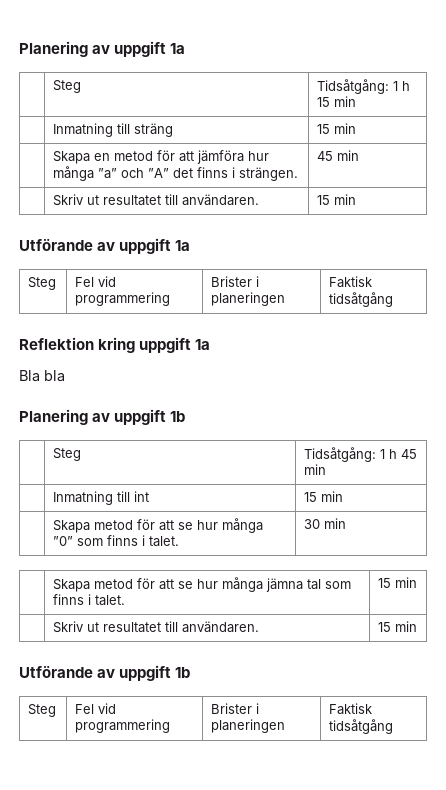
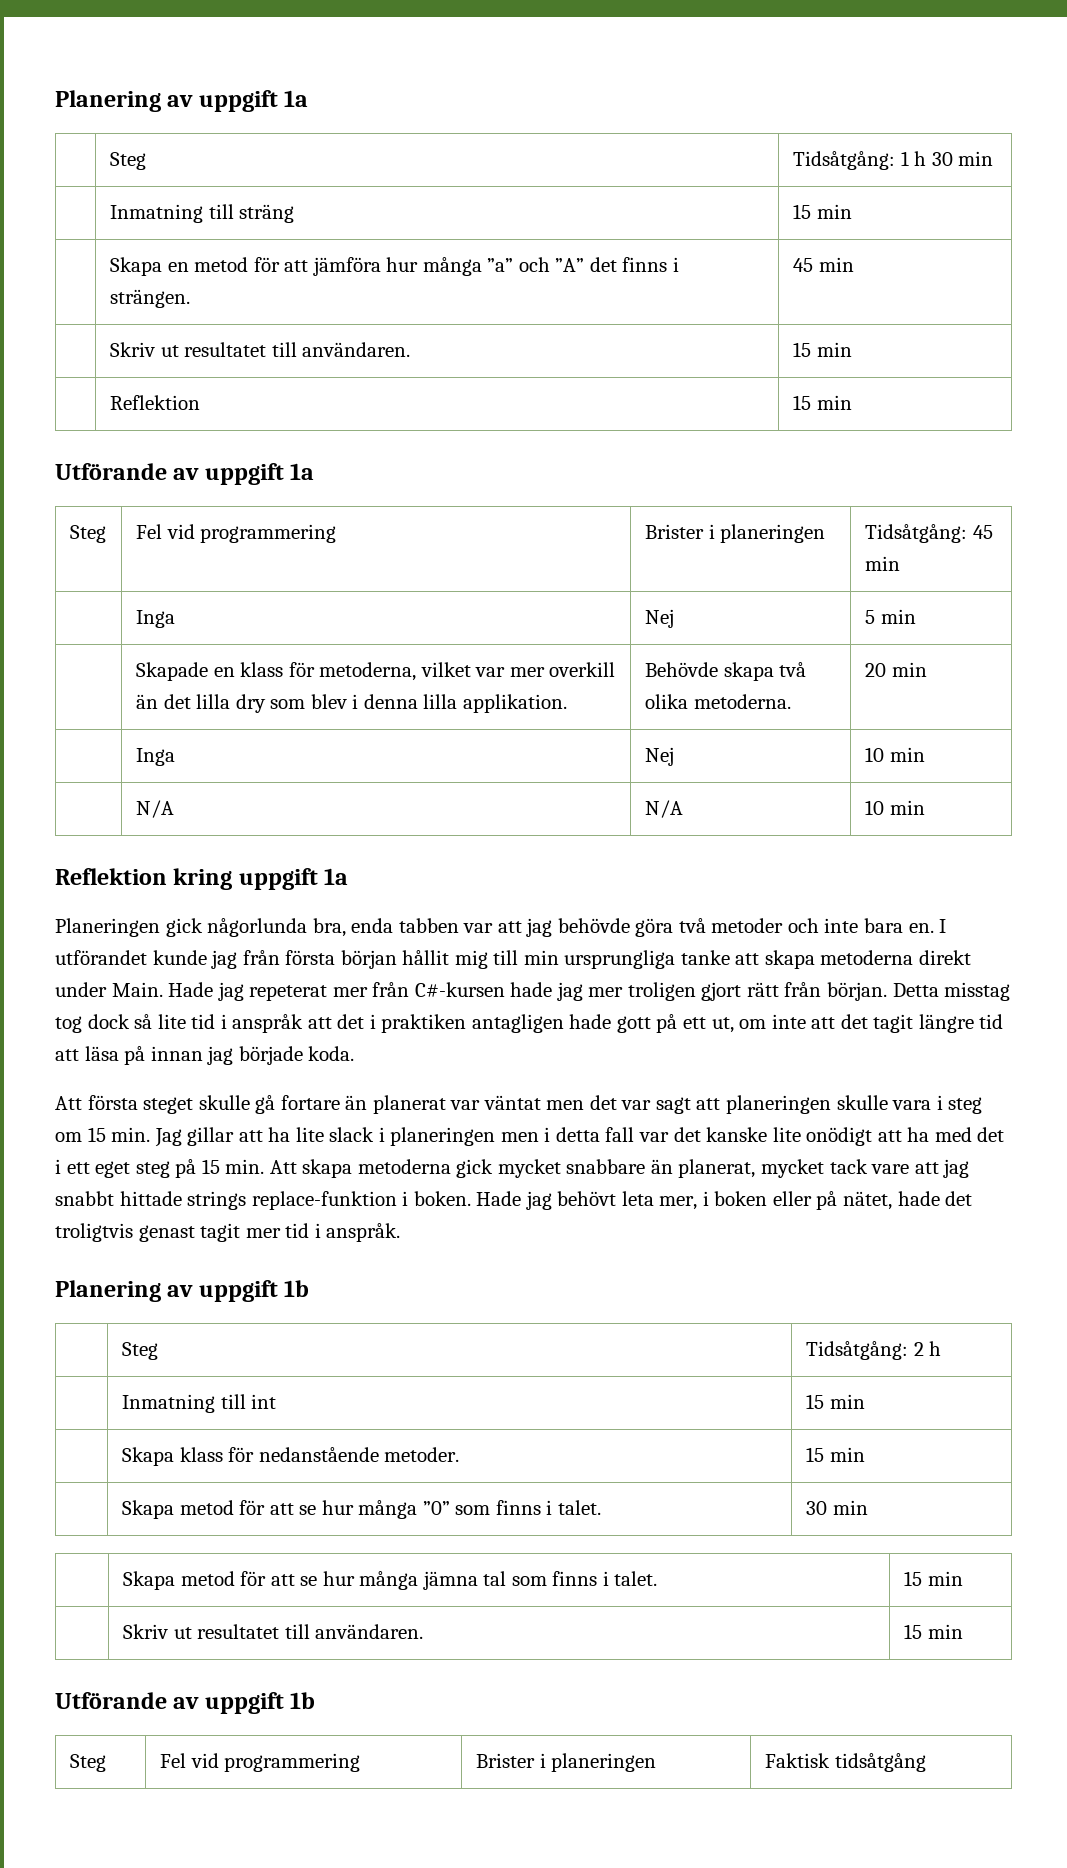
[317,97,331,107] 15 -> [931,152,953,166] 30
(357, 199) none -> [109,395,200,410] [792,395,852,410] // | Reflektion | 15 min
[329,276,373,288] [329,292,394,307] [19,337,211,353] [19,370,65,382] Faktisk tidsåtgång // Reflektion kring uppgift 1a // Bla bla -> [864,524,993,543] [864,556,900,571] [135,610,175,628] [644,609,674,628] [864,609,916,624] [135,662,616,681] [135,694,567,713] [644,662,807,681] [644,694,791,709] [864,662,927,677] [135,748,175,766] [644,747,674,766] [864,747,925,762] [135,800,174,818] [644,800,683,818] [864,800,925,815] [55,868,349,890] [55,918,947,937] [55,950,972,969] [55,982,1011,1001] [55,1014,1004,1033] [55,1046,355,1065] [55,1095,983,1114] [55,1127,1005,1147] [55,1159,970,1178] [55,1191,973,1210] [55,1223,401,1242] Tidsåtgång: 45 min // | Inga | Nej | 5 min // | Skapade en klass för metoderna, vilket var mer overkill än det lilla dry som blev i denna lilla applikation. | Behövde skapa två olika metoderna. | 20 min // | Inga | Nej | 10 min // | N/A | N/A | 10 min // Reflektion kring uppgift 1a // Planeringen gick någorlunda bra, enda tabben var att jag behövde göra två metoder och inte bara en. I utförandet kunde jag från första början hållit mig till min ursprungliga tanke att skapa metoderna direkt under Main. Hade jag repeterat mer från C#-kursen hade jag mer troligen gjort rätt från början. Detta misstag tog dock så lite tid i anspråk att det i praktiken antagligen hade gott på ett ut, om inte att det tagit längre tid att läsa på innan jag började koda. // Att första steget skulle gå fortare än planerat var väntat men det var sagt att planeringen skulle vara i steg om 15 min. Jag gillar att ha lite slack i planeringen men i detta fall var det kanske lite onödigt att ha med det i ett eget steg på 15 min. Att skapa metoderna gick mycket snabbare än planerat, mycket tack vare att jag snabbt hittade strings replace-funktion i boken. Hade jag behövt leta mer, i boken eller på nätet, hade det troligtvis genast tagit mer tid i anspråk.
[380,449,418,459] [304,464,327,475] 1 h 45 min -> [913,1341,942,1356] 2 h
(344, 496) none -> [121,1447,460,1466] [805,1447,865,1462] // | Skapa klass för nedanstående metoder. | 15 min

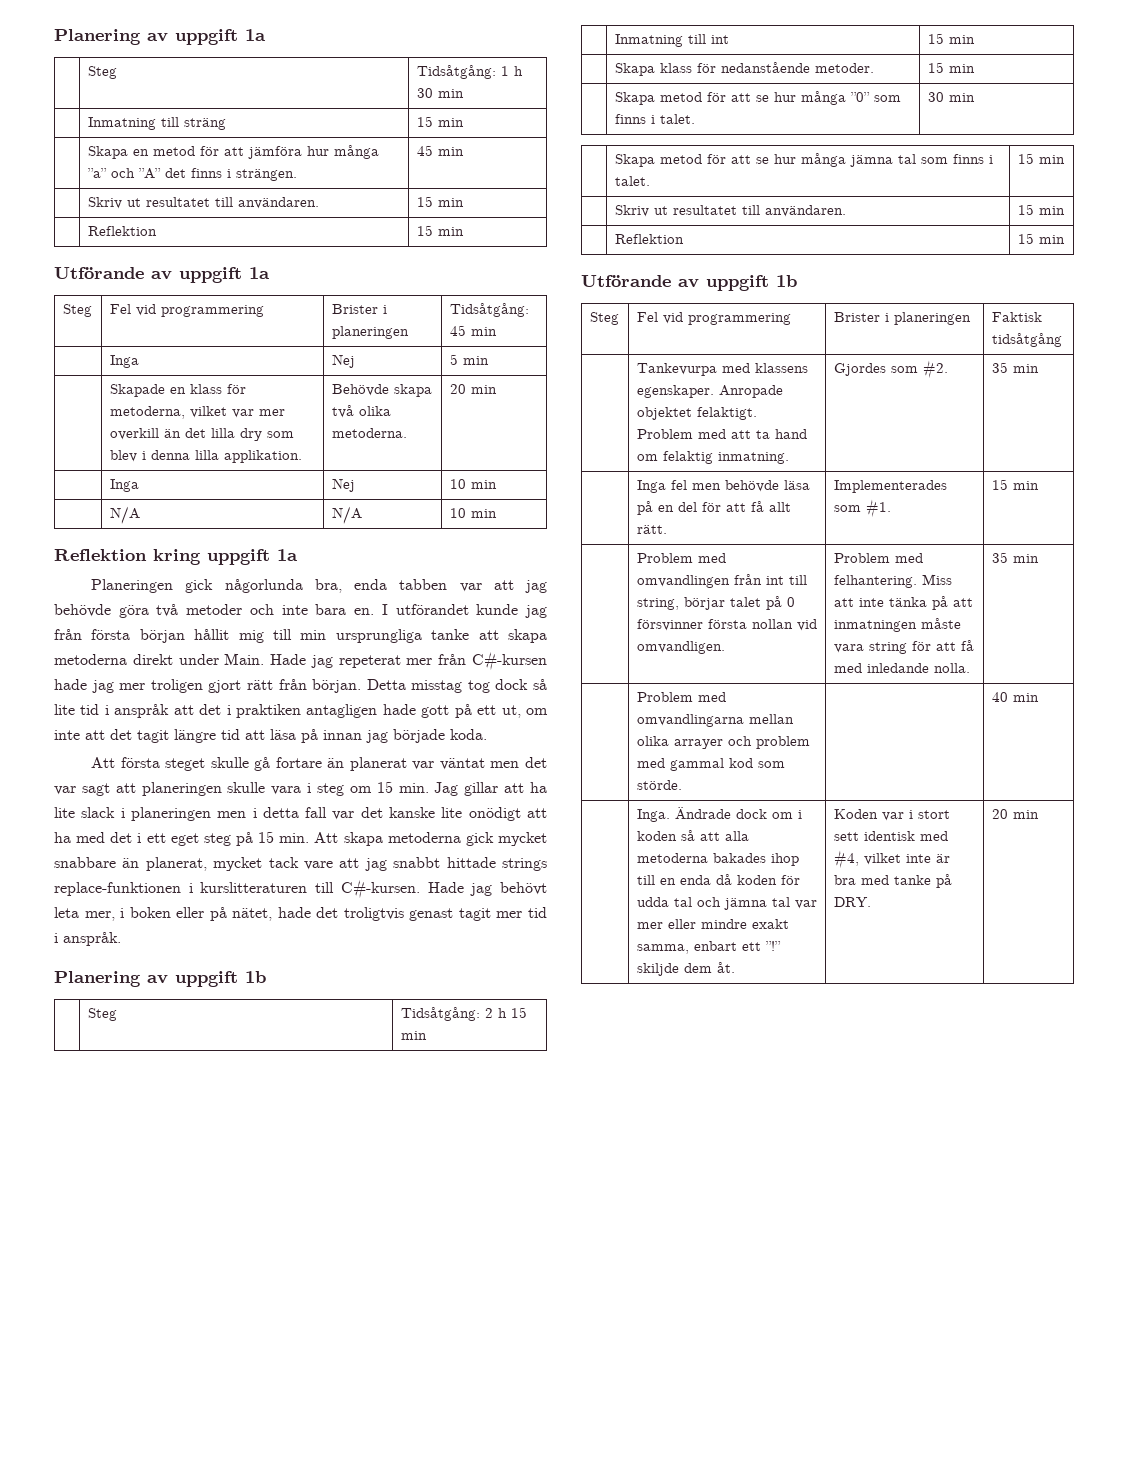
[251,1191,471,1210] replace-funktion i boken. -> [54,879,420,899] replace-funktionen i kurslitteraturen till C#-kursen.
(942, 1348) none -> [510,1007,527,1018] [400,1031,427,1040] 15 min
(963, 1631) none -> [614,234,684,244] [1017,233,1065,244] // | Reflektion | 15 min
(926, 1762) none -> [636,363,808,376] [636,385,783,398] [636,407,757,420] [636,429,807,439] [636,451,789,464] [833,360,948,379] [991,362,1039,373] [636,480,810,493] [636,501,791,515] [636,525,667,534] [833,480,947,493] [833,499,891,518] [991,479,1039,490] [636,553,726,563] [636,574,807,588] [636,596,795,610] [636,619,817,631] [636,641,725,654] [833,553,923,563] [833,574,952,588] [833,596,973,610] [833,618,961,632] [833,640,974,654] [833,663,970,673] [991,552,1039,563] [636,692,726,702] [636,714,794,727] [636,736,810,749] [636,758,785,771] [636,780,682,790] [991,692,1039,702] [636,807,802,822] [636,830,749,841] [636,853,799,866] [636,874,800,885] [636,897,817,910] [636,919,789,929] [636,941,781,954] [636,962,735,976] [833,809,950,821] [833,831,948,841] [833,850,950,869] [833,874,952,888] [833,897,871,907] [991,809,1039,819] // | Tankevurpa med klassens egenskaper. Anropade objektet felaktigt. Problem med att ta hand om felaktig inmatning. | Gjordes som #2. | 35 min // | Inga fel men behövde läsa på en del för att få allt rätt. | Implementerades som #1. | 15 min // | Problem med omvandlingen från int till string, börjar talet på 0 försvinner första nollan vid omvandligen. | Problem med felhantering. Miss att inte tänka på att inmatningen måste vara string för att få med inledande nolla. | 35 min // | Problem med omvandlingarna mellan olika arrayer och problem med gammal kod som störde. | | 40 min // | Inga. Ändrade dock om i koden så att alla metoderna bakades ihop till en enda då koden för udda tal och jämna tal var mer eller mindre exakt samma, enbart ett ”!” skiljde dem åt. | Koden var i stort sett identisk med #4, vilket inte är bra med tanke på DRY. | 20 min

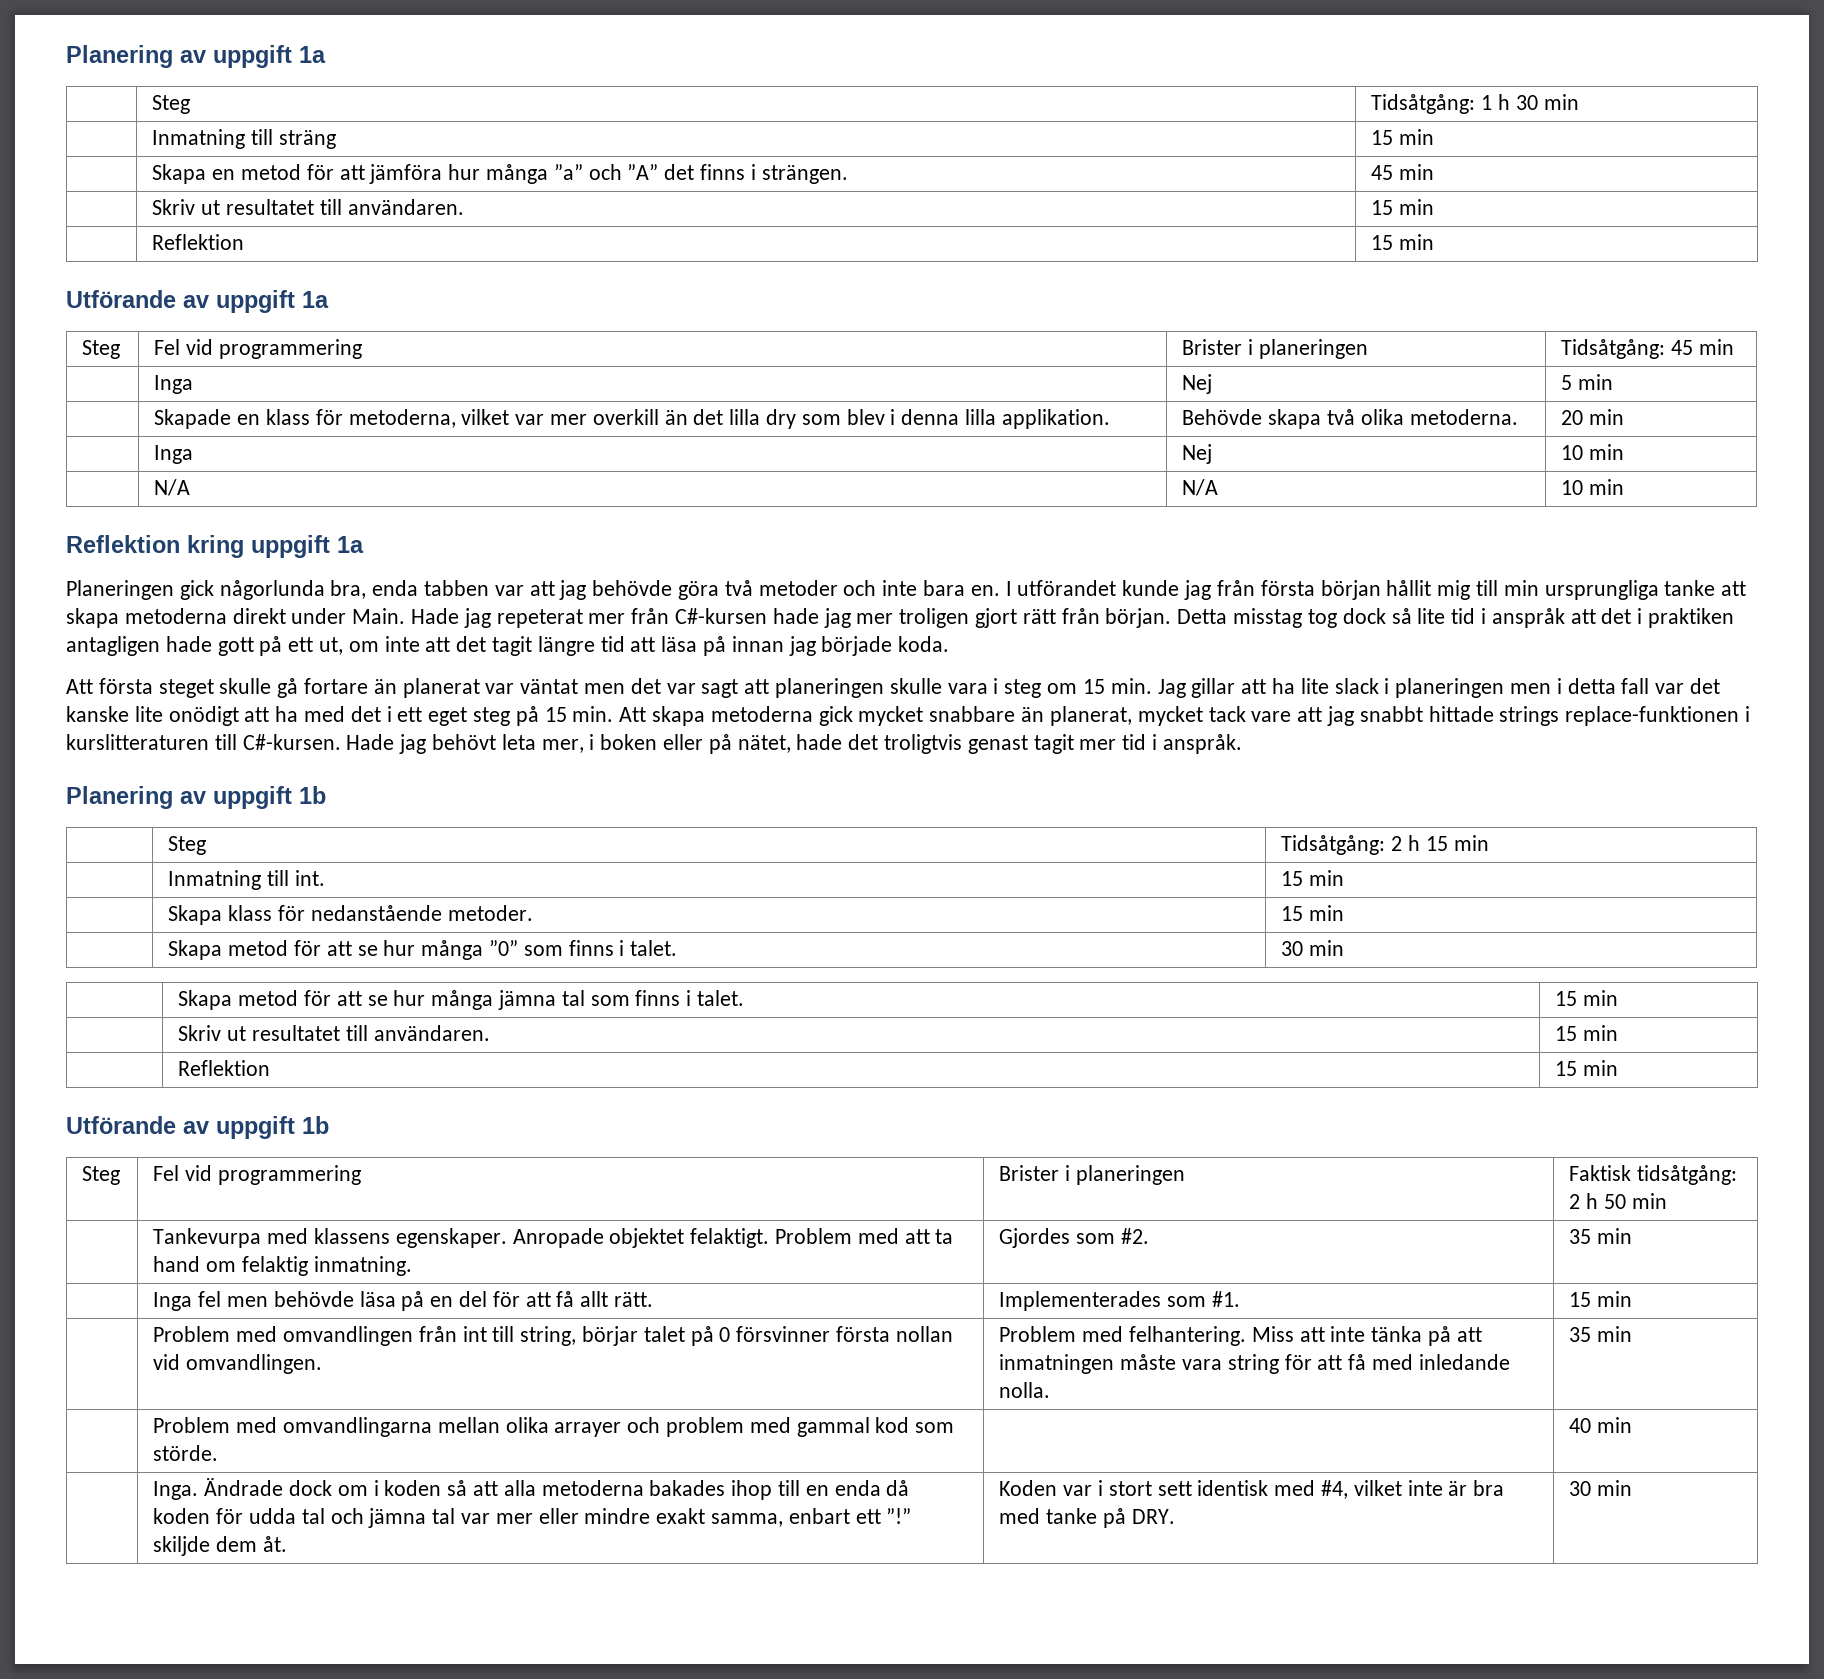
[710,35,729,44] int -> [294,870,325,886] int.
[991,333,1062,347] tidsåtgång -> [1637,1165,1738,1185] [1569,1193,1667,1209] tidsåtgång: 2 h 50 min
[636,641,725,654] omvandligen. -> [186,1354,323,1374] omvandlingen.
[991,809,1008,819] 20 -> [1569,1481,1592,1496] 30

